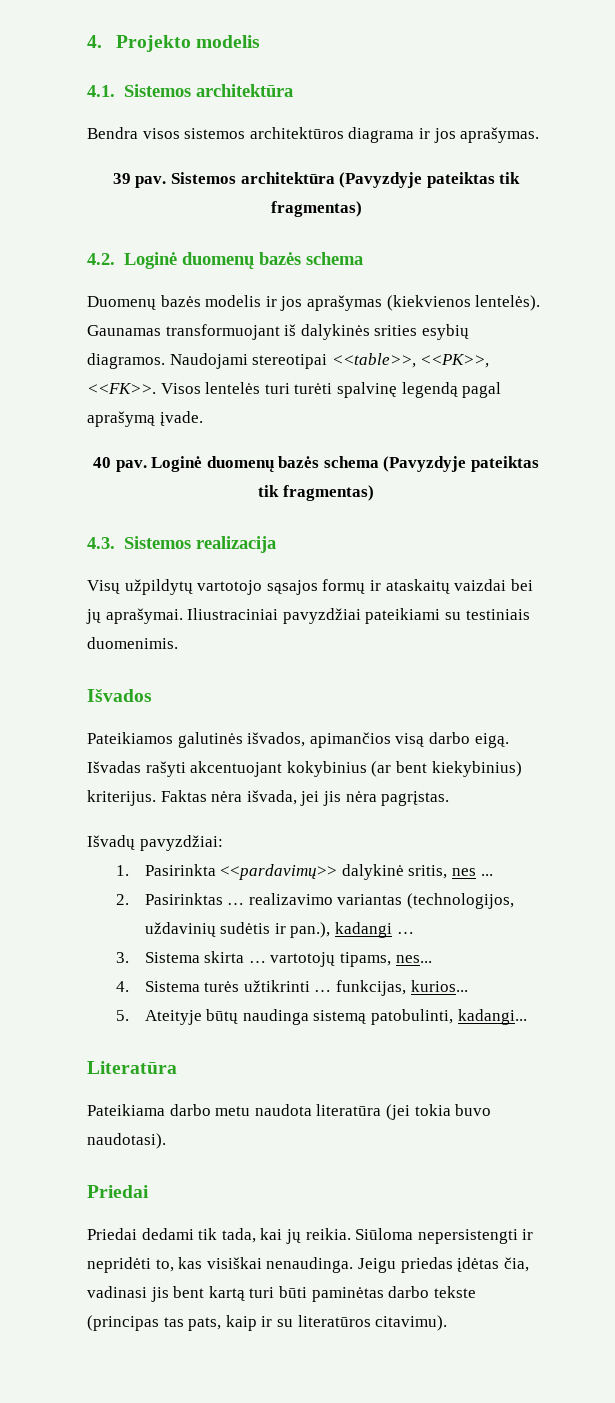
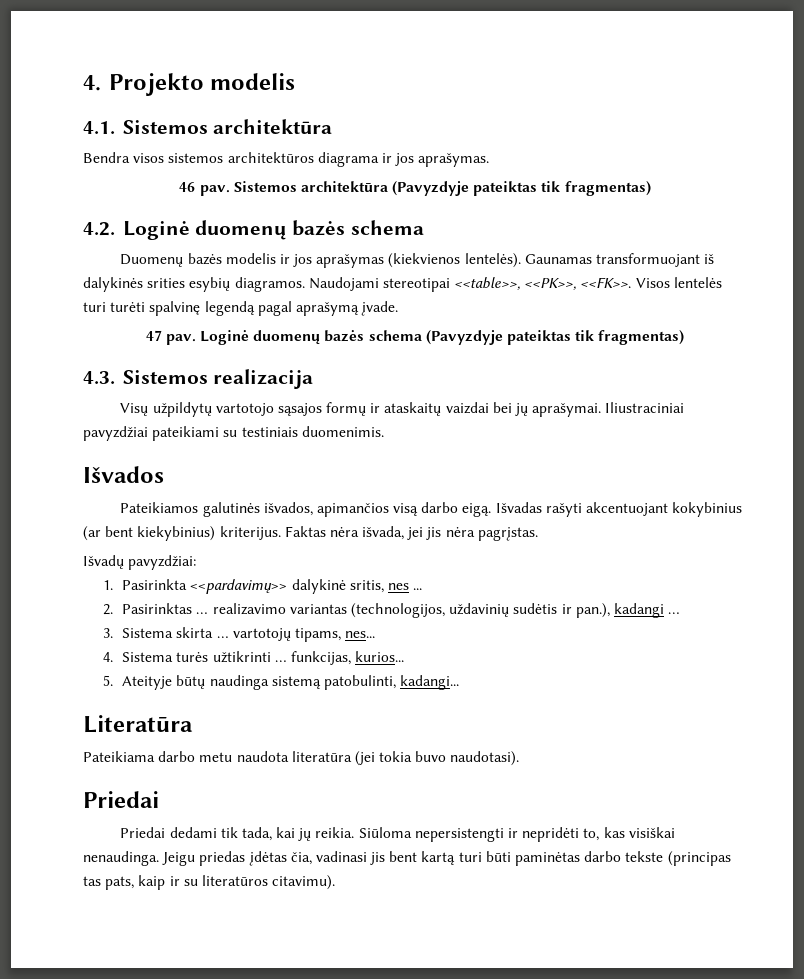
[112,173,131,184] 39 -> [179,182,196,192] 46
[92,457,111,468] 40 -> [145,330,162,341] 47

